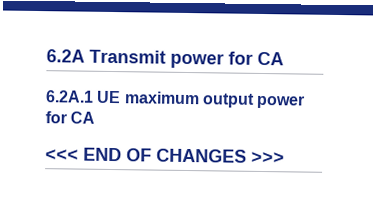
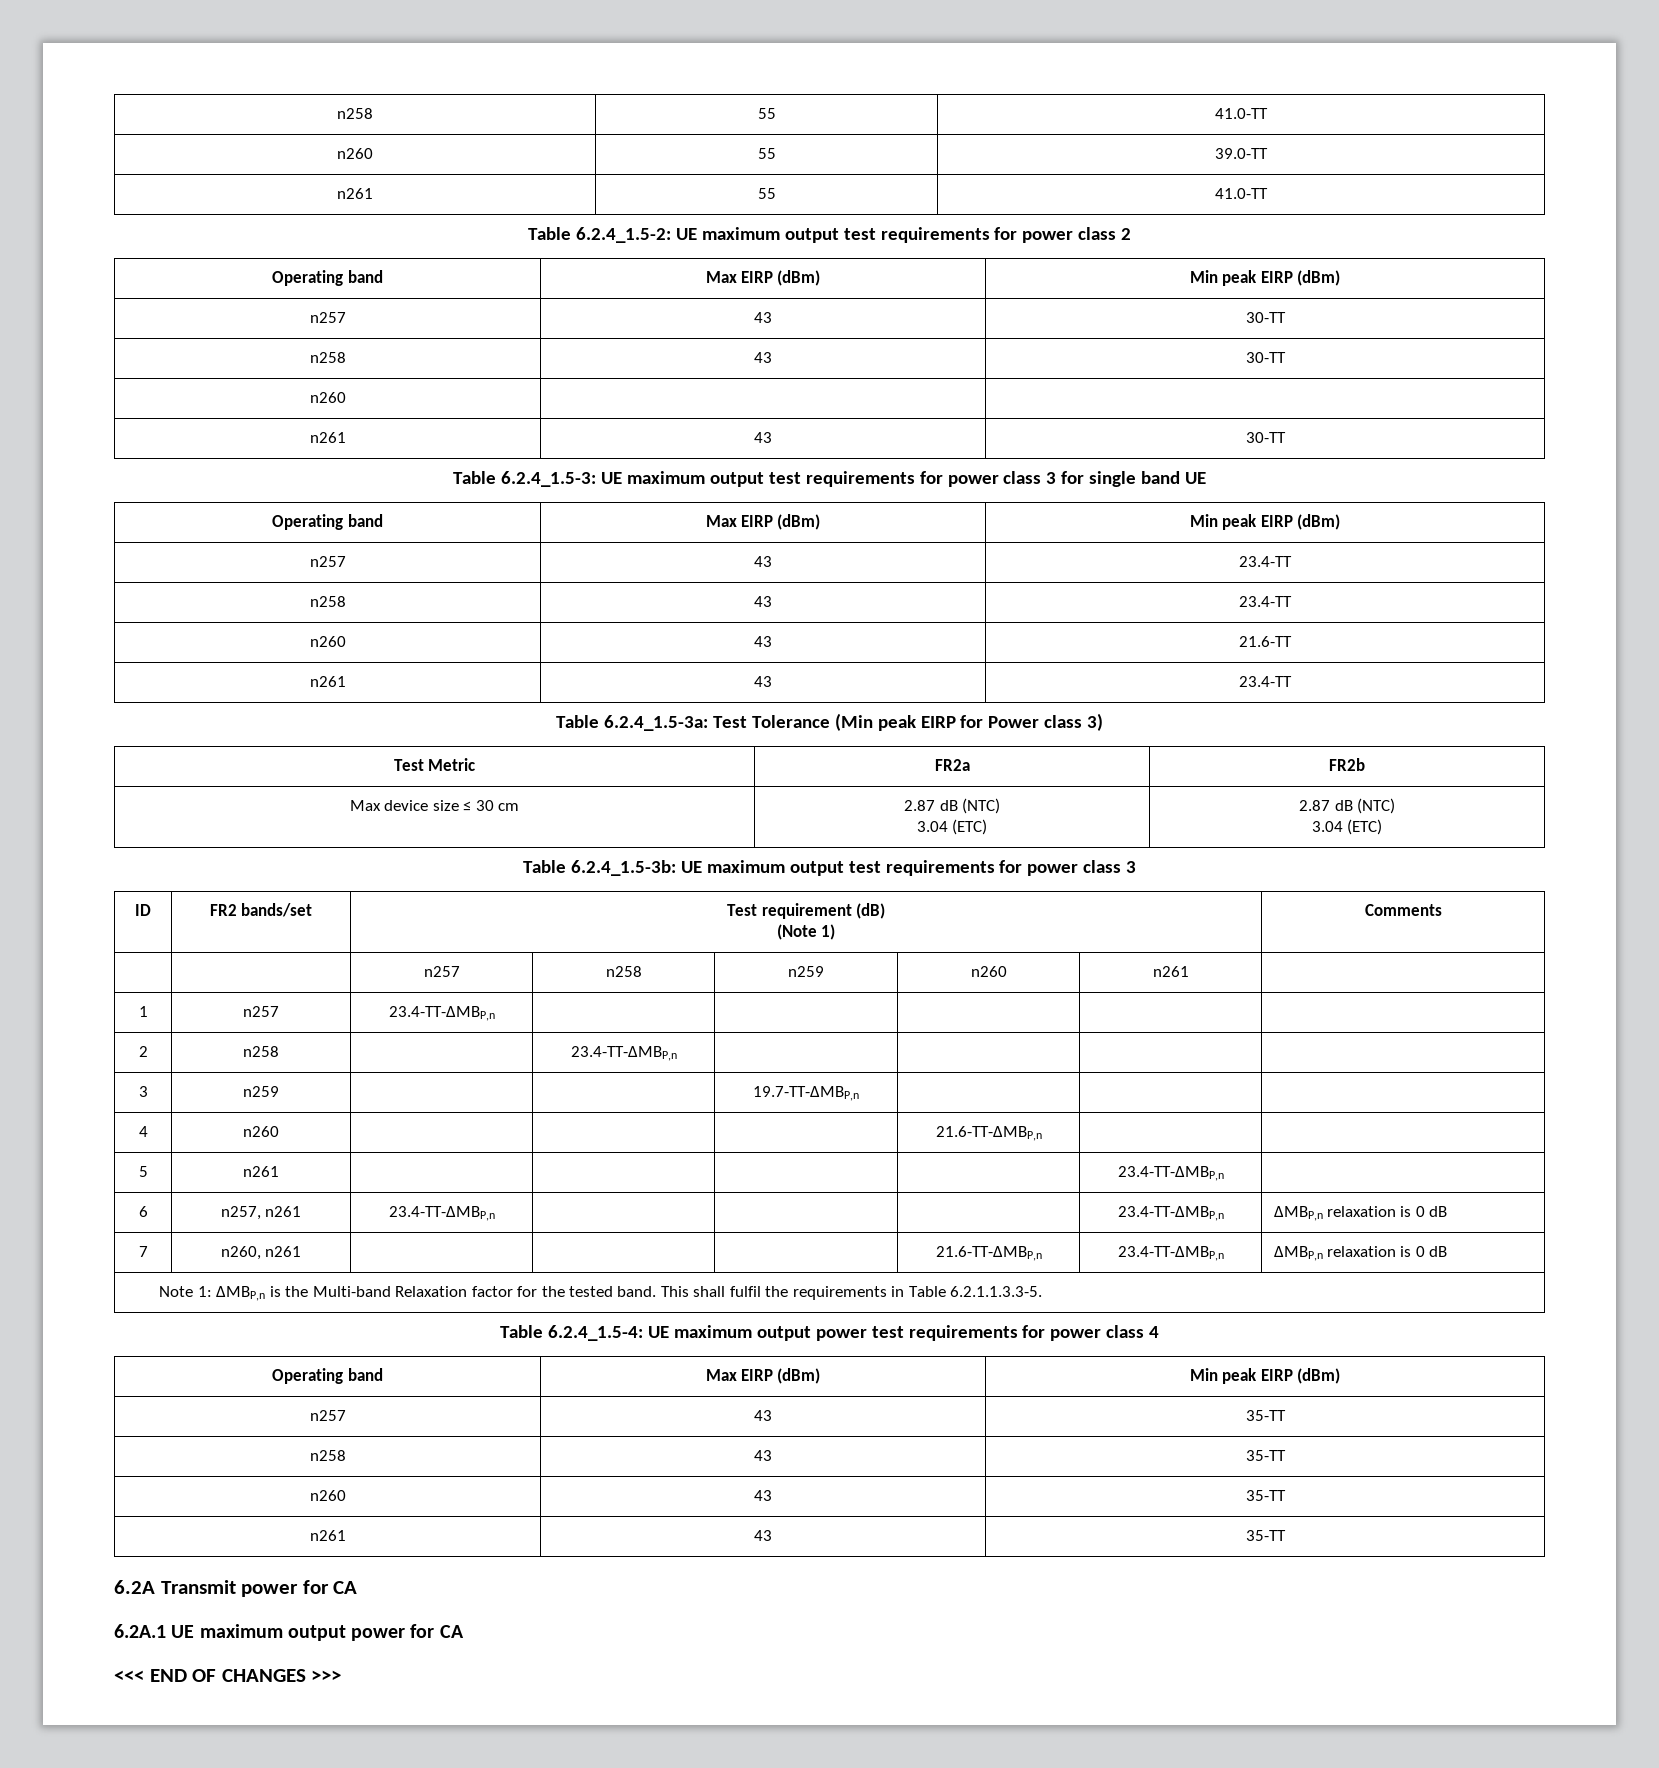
(46, 56) none -> [337,108,373,119] [757,108,776,119] [1215,108,1268,119] [337,148,373,159] [757,148,776,159] [1215,148,1268,159] [337,188,373,199] [757,188,776,199] [1215,188,1268,199] [527,227,1132,243] [272,270,383,286] [705,270,821,286] [1189,270,1341,286] [309,312,346,323] [754,312,772,323] [1245,312,1286,323] [309,352,346,363] [754,352,772,363] [1245,352,1286,363] [309,392,346,403] [309,432,346,443] [754,432,772,443] [1245,432,1286,443] [452,471,1207,487] [272,514,383,530] [705,514,821,530] [1189,514,1341,530] [309,556,346,567] [754,556,772,567] [1239,556,1292,567] [309,596,346,607] [754,596,772,607] [1239,596,1292,607] [309,636,346,647] [754,636,772,647] [1239,636,1292,647] [309,676,346,687] [754,676,772,687] [1239,676,1292,687] [555,713,1104,731] [393,758,476,771] [934,759,970,771] [1329,758,1365,771] [349,800,520,811] [904,798,1000,814] [916,819,988,835] [1299,798,1395,814] [1311,819,1383,835] [522,860,1137,876] [135,904,151,916] [209,903,313,917] [727,903,885,919] [776,924,836,940] [1364,904,1442,916] [423,966,460,977] [605,966,642,977] [788,966,824,977] [970,966,1007,977] [1152,966,1189,977] [138,1006,148,1017] [243,1006,279,1017] [388,1006,495,1021] [138,1046,148,1057] [243,1046,279,1057] [570,1046,677,1061] [138,1086,148,1097] [243,1086,279,1097] [753,1086,859,1101] [138,1126,148,1137] [243,1126,279,1137] [935,1126,1042,1141] [138,1166,148,1177] [243,1166,279,1177] [1117,1166,1224,1181] [138,1206,148,1217] [220,1206,302,1220] [388,1206,495,1221] [1117,1206,1224,1221] [1273,1206,1448,1221] [138,1246,148,1257] [220,1246,302,1260] [935,1246,1042,1261] [1117,1246,1224,1261] [1273,1246,1448,1261] [159,1286,1043,1301] [499,1325,1160,1341] [272,1368,383,1384] [705,1368,821,1384] [1189,1368,1341,1384] [309,1410,346,1421] [754,1410,772,1421] [1245,1410,1286,1421] [309,1450,346,1461] [754,1450,772,1461] [1245,1450,1286,1461] [309,1490,346,1501] [754,1490,772,1501] [1245,1490,1286,1501] [309,1530,346,1541] [754,1530,772,1541] [1245,1530,1286,1541] n258 | 55 | 41.0-TT // n260 | 55 | 39.0-TT // n261 | 55 | 41.0-TT // Table 6.2.4_1.5-2: UE maximum output test requirements for power class 2 // Operating band | Max EIRP (dBm) | Min peak EIRP (dBm) // n257 | 43 | 30-TT // n258 | 43 | 30-TT // n260 | | // n261 | 43 | 30-TT // Table 6.2.4_1.5-3: UE maximum output test requirements for power class 3 for single band UE // Operating band | Max EIRP (dBm) | Min peak EIRP (dBm) // n257 | 43 | 23.4-TT // n258 | 43 | 23.4-TT // n260 | 43 | 21.6-TT // n261 | 43 | 23.4-TT // Table 6.2.4_1.5-3a: Test Tolerance (Min peak EIRP for Power class 3) // Test Metric | FR2a | FR2b // Max device size ≤ 30 cm | 2.87 dB (NTC) // 3.04 (ETC) | 2.87 dB (NTC) // 3.04 (ETC) // Table 6.2.4_1.5-3b: UE maximum output test requirements for power class 3 // ID | FR2 bands/set | Test requirement (dB) // (Note 1) | Comments // | | n257 | n258 | n259 | n260 | n261 | // 1 | n257 | 23.4-TT-ΔMBP,n | | | | | // 2 | n258 | | 23.4-TT-ΔMBP,n | | | | // 3 | n259 | | | 19.7-TT-ΔMBP,n | | | // 4 | n260 | | | | 21.6-TT-ΔMBP,n | | // 5 | n261 | | | | | 23.4-TT-ΔMBP,n | // 6 | n257, n261 | 23.4-TT-ΔMBP,n | | | | 23.4-TT-ΔMBP,n | ΔMBP,n relaxation is 0 dB // 7 | n260, n261 | | | | 21.6-TT-ΔMBP,n | 23.4-TT-ΔMBP,n | ΔMBP,n relaxation is 0 dB // Note 1: ΔMBP,n is the Multi-band Relaxation factor for the tested band. This shall fulfil the requirements in Table 6.2.1.1.3.3-5. // Table 6.2.4_1.5-4: UE maximum output power test requirements for power class 4 // Operating band | Max EIRP (dBm) | Min peak EIRP (dBm) // n257 | 43 | 35-TT // n258 | 43 | 35-TT // n260 | 43 | 35-TT // n261 | 43 | 35-TT //

